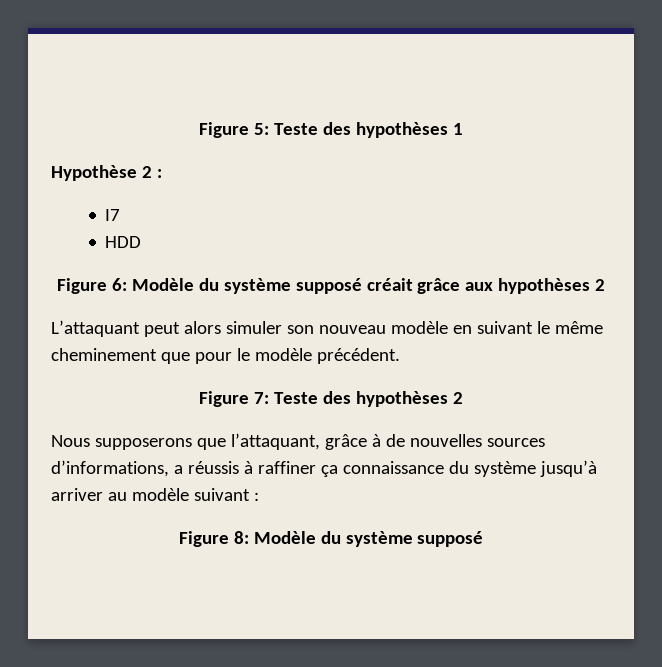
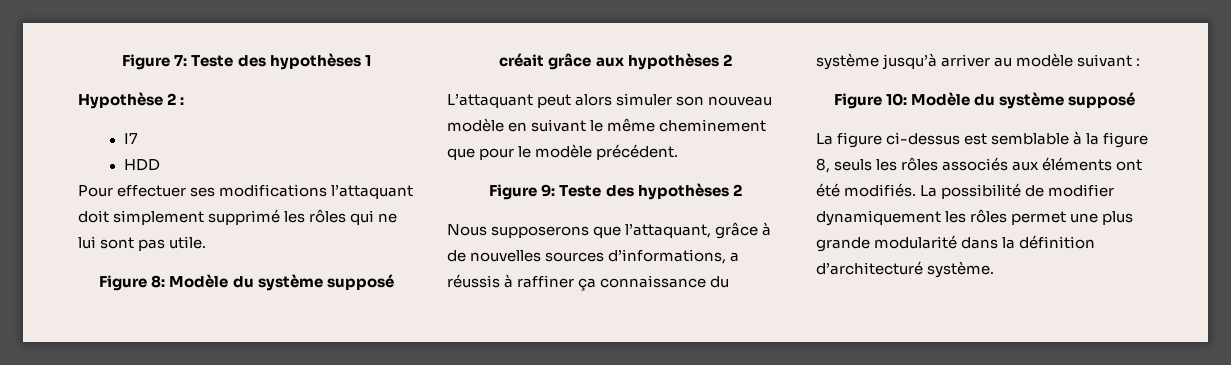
[199,122,270,138] Figure 5: -> [122,54,188,70] Figure 7:
[56,278,127,294] // Figure 6: -> [78,184,414,199] [78,209,398,225] [78,236,207,251] [99,275,166,291] // Pour effectuer ses modifications l’attaquant doit simplement supprimé les rôles qui ne lui sont pas utile. // Figure 8:
[254,392,270,404] 7: -> [541,184,556,197] 9:
[233,531,484,547] 8: Modèle du système supposé -> [885,92,1136,109] [816,131,1149,148] [816,157,1143,173] [816,183,1115,199] [816,209,1134,226] [816,235,1096,252] [816,261,995,278] 10: Modèle du système supposé // La figure ci-dessus est semblable à la figure 8, seuls les rôles associés aux éléments ont été modifiés. La possibilité de modifier dynamiquement les rôles permet une plus grande modularité dans la définition d’architecturé système.

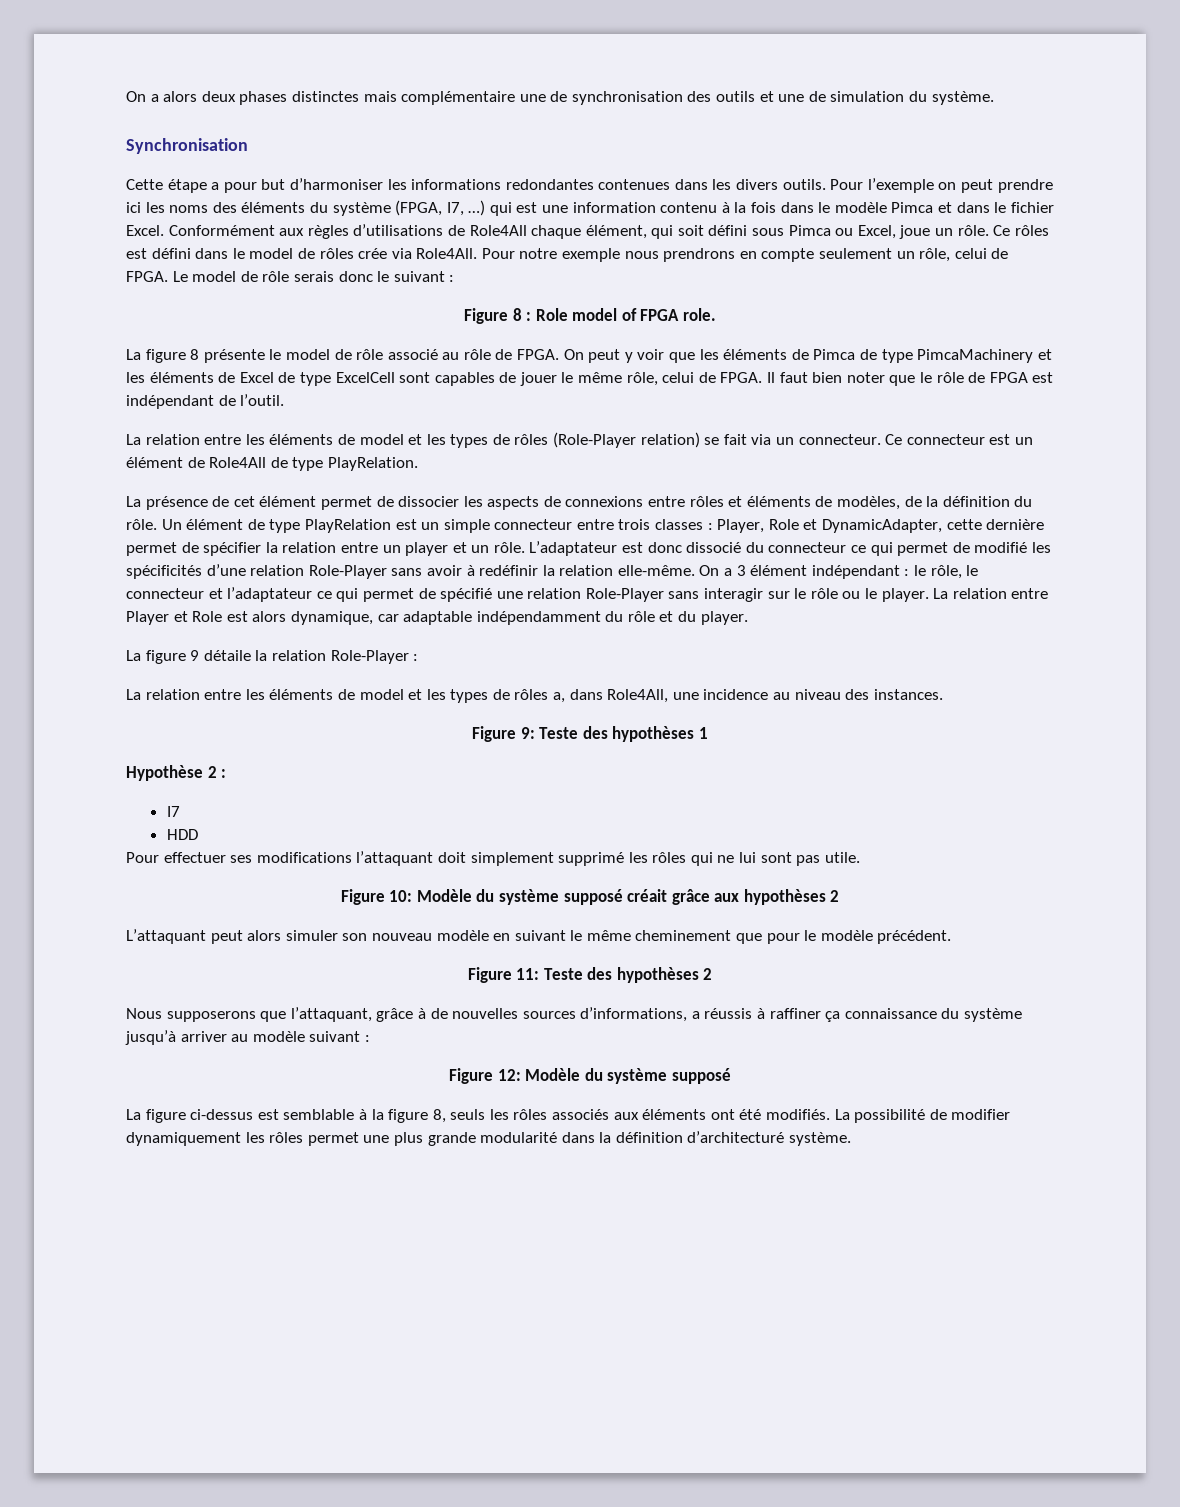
[122,54,188,70] Figure 7: -> [126,91,994,105] [126,138,248,154] [126,178,1053,193] [126,200,1054,216] [126,224,1049,239] [126,248,1009,262] [126,271,455,282] [463,308,717,324] [126,349,1052,363] [126,372,1054,386] [126,394,285,409] [126,432,1033,448] [126,457,418,471] [126,496,1033,510] [126,519,1045,533] [126,541,1051,556] [126,564,979,579] [126,587,1049,602] [126,611,748,625] [126,650,419,664] [126,689,943,703] [472,726,535,742] On a alors deux phases distinctes mais complémentaire une de synchronisation des outils et une de simulation du système. // Synchronisation // Cette étape a pour but d’harmoniser les informations redondantes contenues dans les divers outils. Pour l’exemple on peut prendre ici les noms des éléments du système (FPGA, I7, …) qui est une information contenu à la fois dans le modèle Pimca et dans le fichier Excel. Conformément aux règles d’utilisations de Role4All chaque élément, qui soit défini sous Pimca ou Excel, joue un rôle. Ce rôles est défini dans le model de rôles crée via Role4All. Pour notre exemple nous prendrons en compte seulement un rôle, celui de FPGA. Le model de rôle serais donc le suivant : // Figure 8 : Role model of FPGA role. // La figure 8 présente le model de rôle associé au rôle de FPGA. On peut y voir que les éléments de Pimca de type PimcaMachinery et les éléments de Excel de type ExcelCell sont capables de jouer le même rôle, celui de FPGA. Il faut bien noter que le rôle de FPGA est indépendant de l’outil. // La relation entre les éléments de model et les types de rôles (Role-Player relation) se fait via un connecteur. Ce connecteur est un élément de Role4All de type PlayRelation. // La présence de cet élément permet de dissocier les aspects de connexions entre rôles et éléments de modèles, de la définition du rôle. Un élément de type PlayRelation est un simple connecteur entre trois classes : Player, Role et DynamicAdapter, cette dernière permet de spécifier la relation entre un player et un rôle. L’adaptateur est donc dissocié du connecteur ce qui permet de modifié les spécificités d’une relation Role-Player sans avoir à redéfinir la relation elle-même. On a 3 élément indépendant : le rôle, le connecteur et l’adaptateur ce qui permet de spécifié une relation Role-Player sans interagir sur le rôle ou le player. La relation entre Player et Role est alors dynamique, car adaptable indépendamment du rôle et du player. // La figure 9 détaile la relation Role-Player : // La relation entre les éléments de model et les types de rôles a, dans Role4All, une incidence au niveau des instances. // Figure 9:
[151,275,166,288] 8: -> [389,890,413,902] 10:
[541,184,556,197] 9: -> [516,968,540,980] 11:
[885,93,907,106] 10: -> [497,1069,521,1081] 12:

